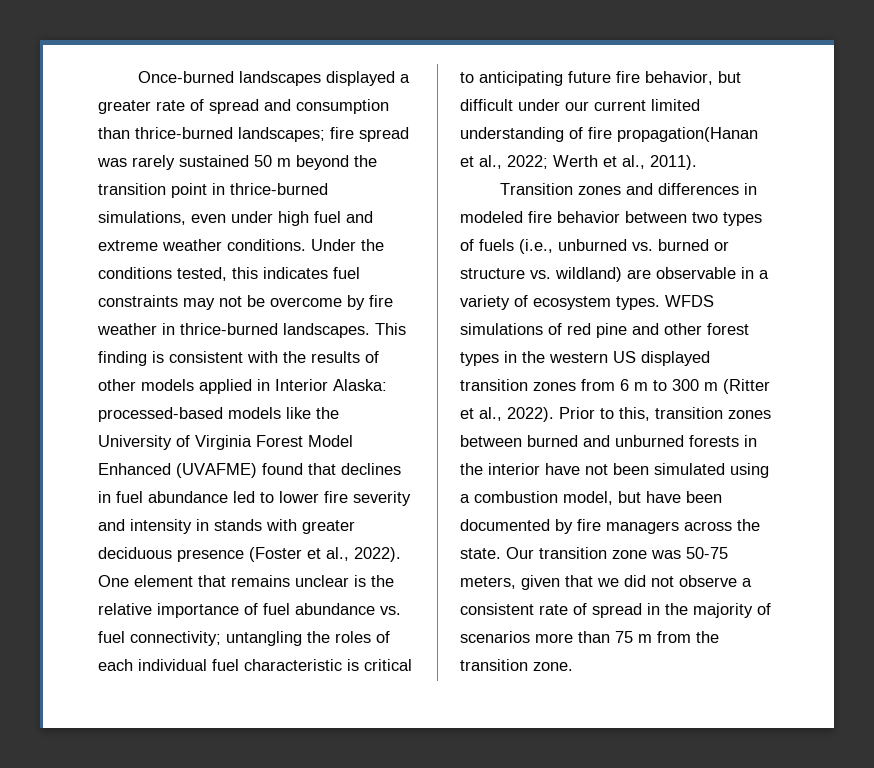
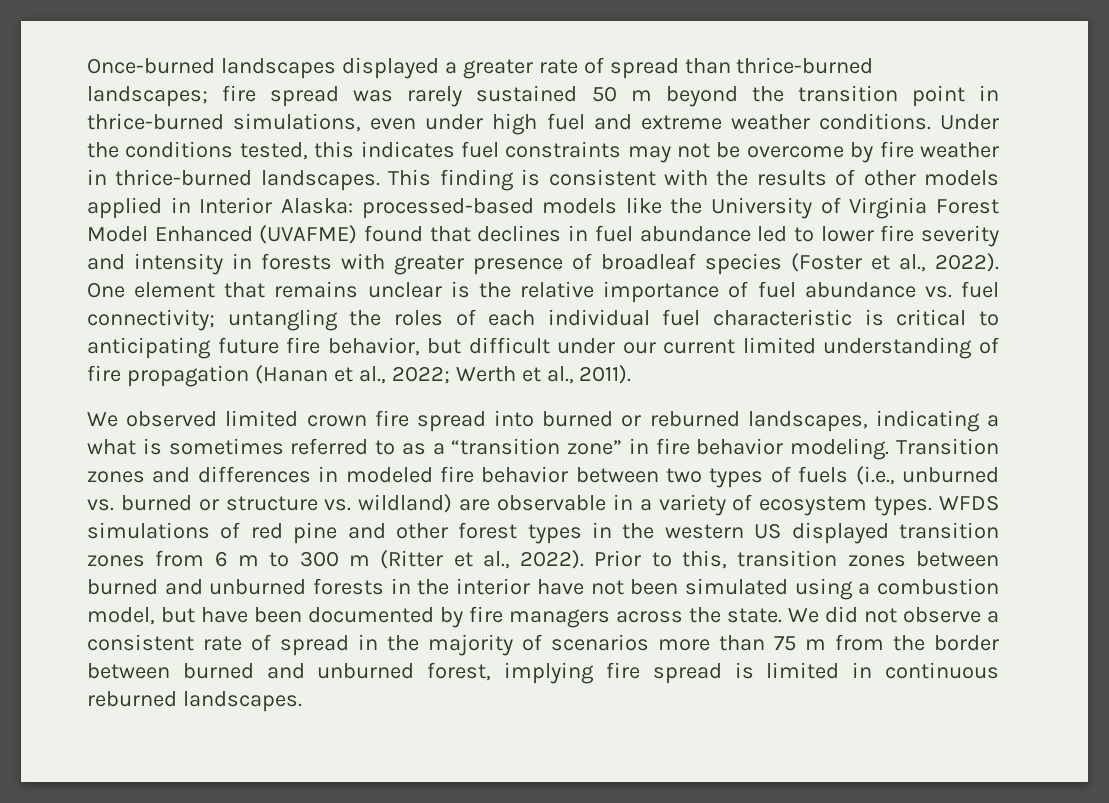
[264,99,389,114] and consumption -> (679, 68) none
[214,519,262,531] stands -> [261,253,332,270] forests
[98,547,244,562] deciduous presence -> [473,253,782,275] presence of broadleaf species
[617,127,758,142] propagation(Hanan -> [126,365,328,387] propagation (Hanan
(697, 162) none -> [87,410,999,432] [87,438,890,460] We observed limited crown fire spread into burned or reburned landscapes, indicating a what is sometimes referred to as a “transition zone” in fire behavior modeling.
[506,547,728,559] [460,575,619,590] Our transition zone was 50-75 meters, given that we -> [788,608,819,623] We
[460,659,573,671] transition zone. -> [934,635,999,651] [87,662,1000,684] [87,691,302,712] border between burned and unburned forest, implying fire spread is limited in continuous reburned landscapes.

